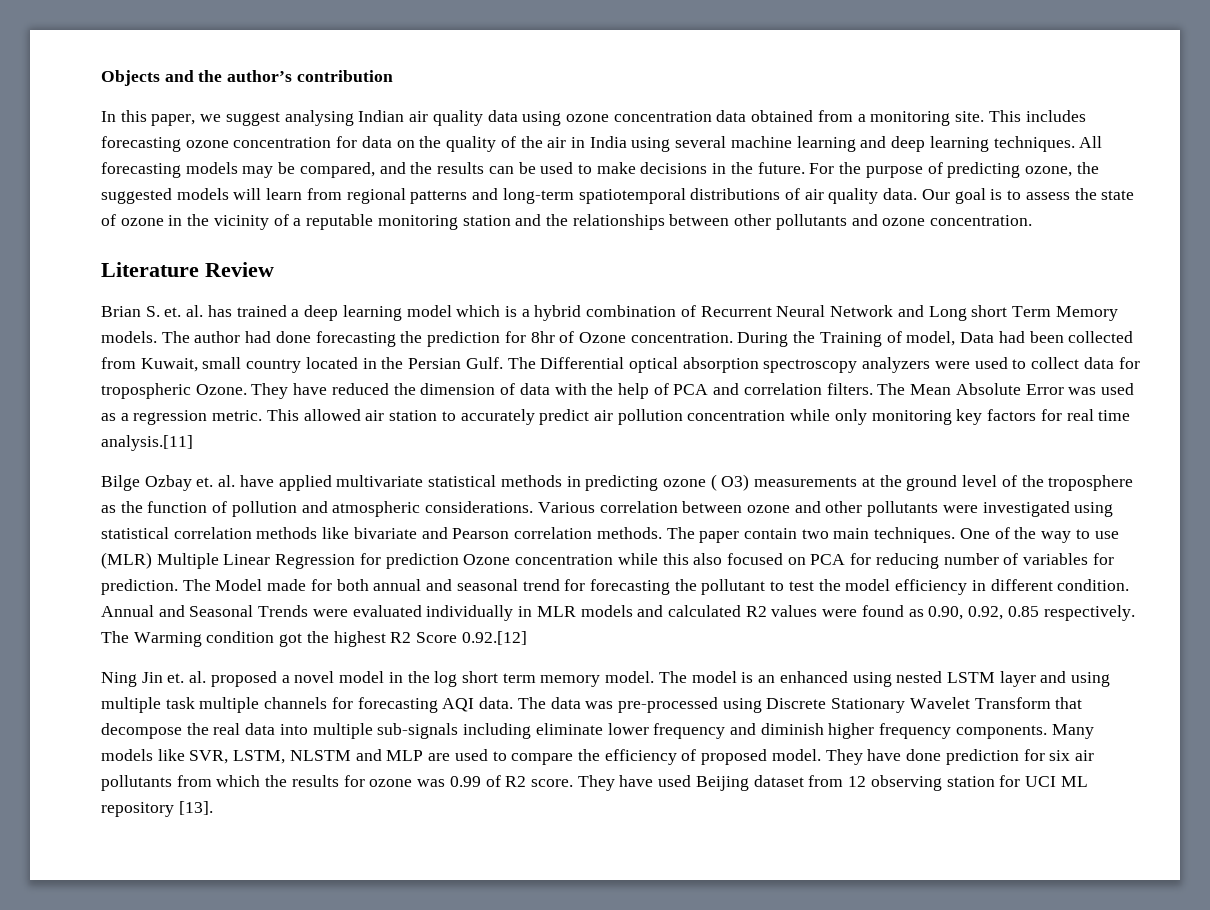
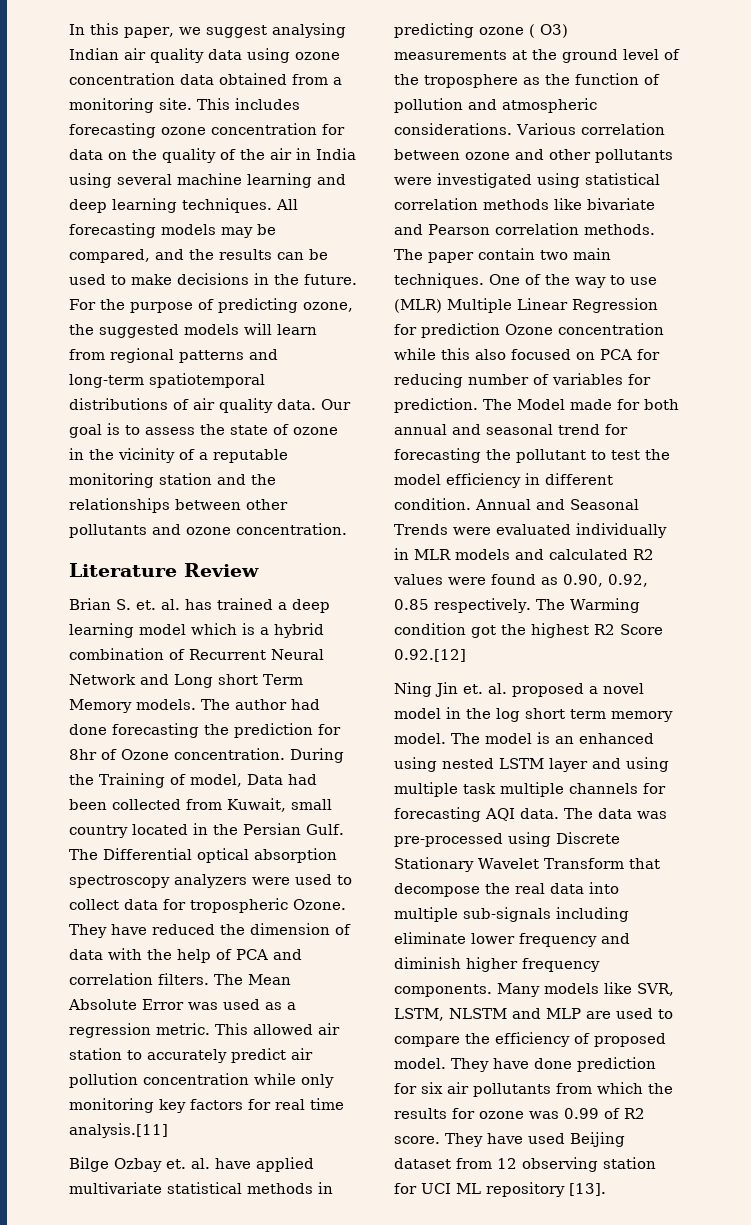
[101,70,393,86] Objects and the author’s contribution // -> (69, 29) none

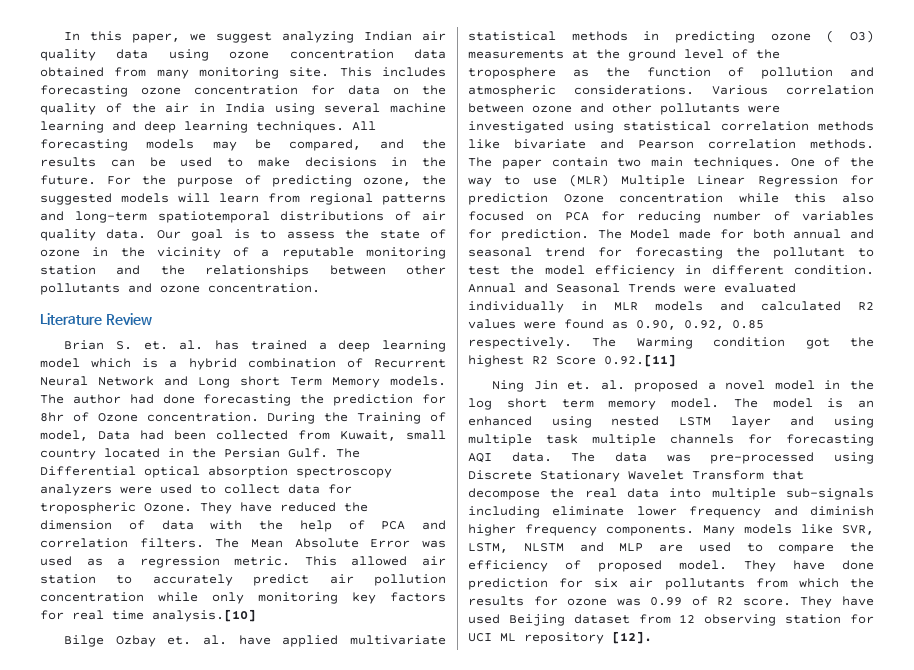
[271,23,346,38] analysing -> [282,31,355,43] analyzing
[333,77,342,85] a -> [156,69,189,79] many
[69,1123,168,1138] analysis.[11] -> [152,609,256,622] analysis.[10]
[394,649,466,662] 0.92.[12] -> [604,354,676,367] 0.92.[11]
[569,1183,606,1196] [13]. -> [612,631,652,644] [12].

